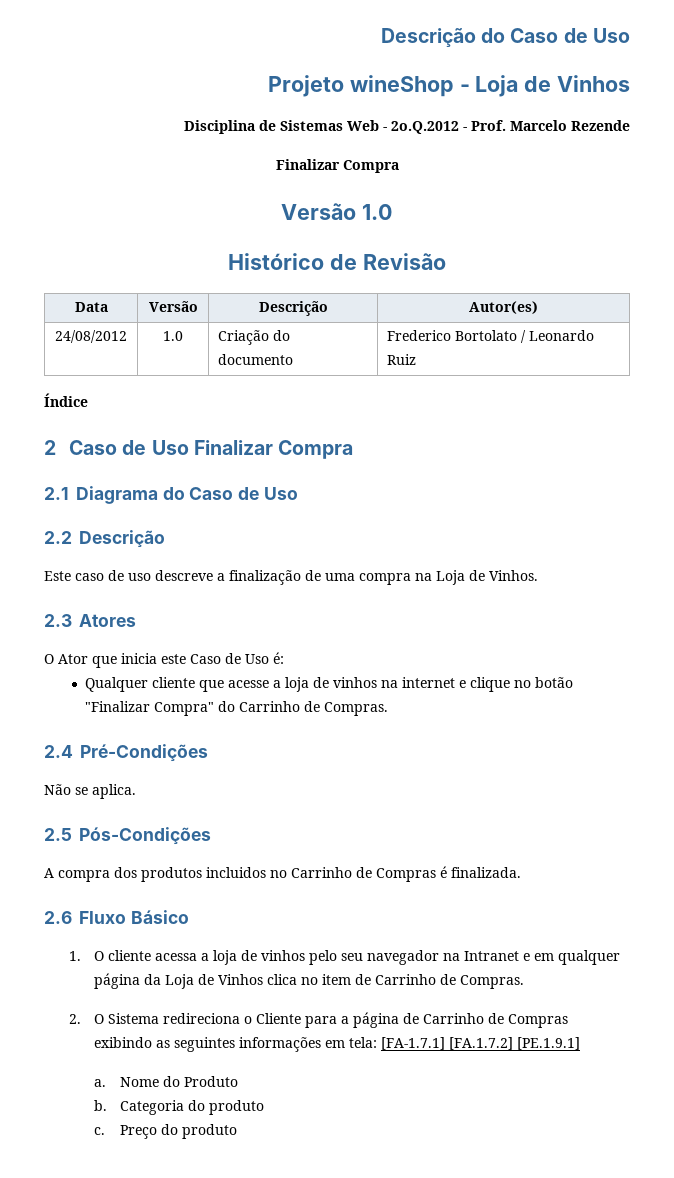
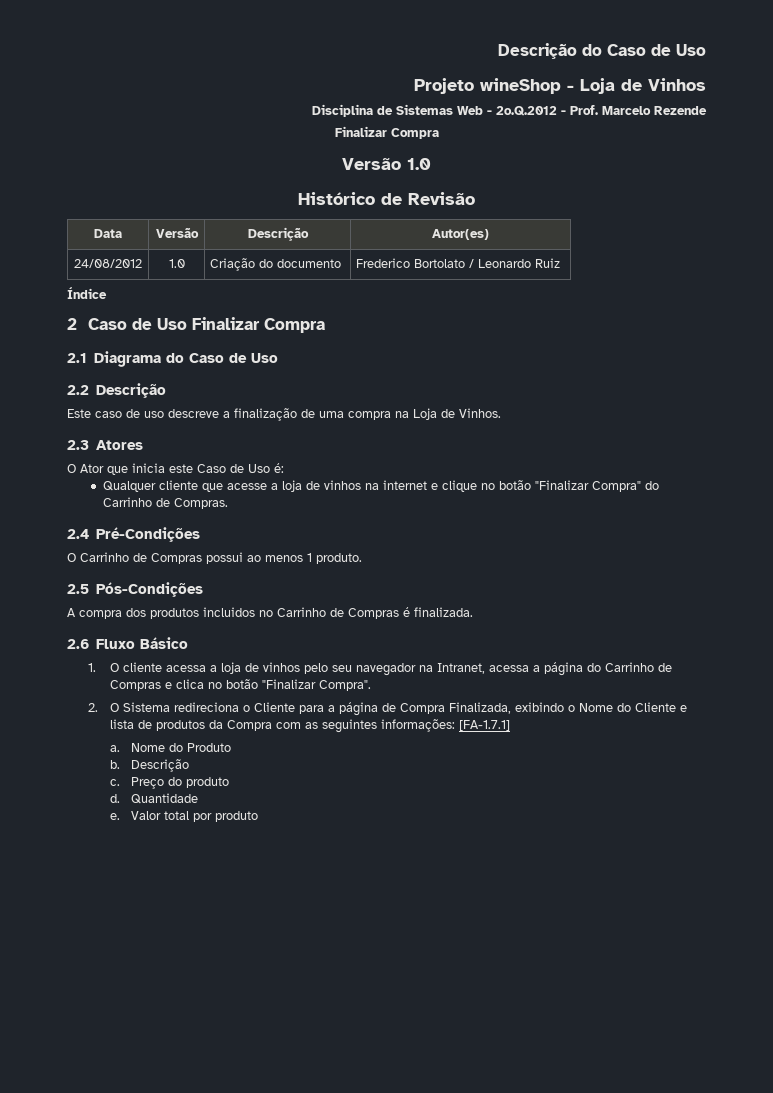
[44,784,136,799] Não se aplica. -> [67,552,362,564] O Carrinho de Compras possui ao menos 1 produto.
[464,950,621,965] [94,973,525,989] Intranet e em qualquer página da Loja de Vinhos clica no item de Carrinho de Compras. -> [436,662,672,676] [109,679,371,691] Intranet, acessa a página do Carrinho de Compras e clica no botão "Finalizar Compra".
[423,1013,569,1028] [94,1037,378,1052] Carrinho de Compras exibindo as seguintes informações em tela: -> [399,702,687,714] [109,719,455,733] Compra Finalizada, exibindo o Nome do Cliente e lista de produtos da Compra com as seguintes informações:
[449,1037,581,1050] [FA.1.7.2] [PE.1.9.1] -> (510, 725) none
[119,1100,264,1115] Categoria do produto -> [130,759,189,772] Descrição
(237, 1131) none -> [109,793,198,804] [109,811,258,822] // d. Quantidade // e. Valor total por produto

